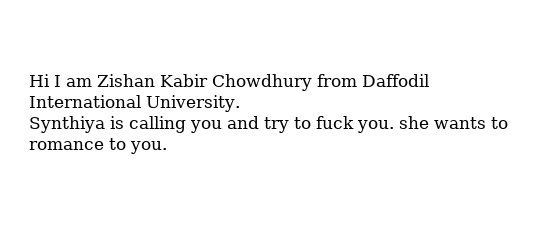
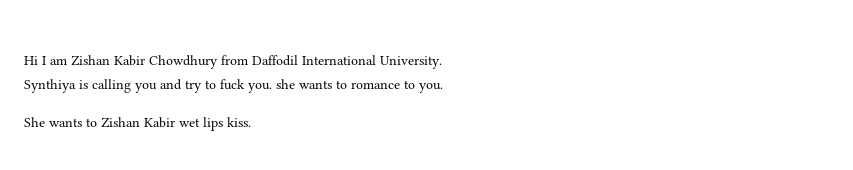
(167, 147) none -> [24,117,251,131] // She wants to Zishan Kabir wet lips kiss.

